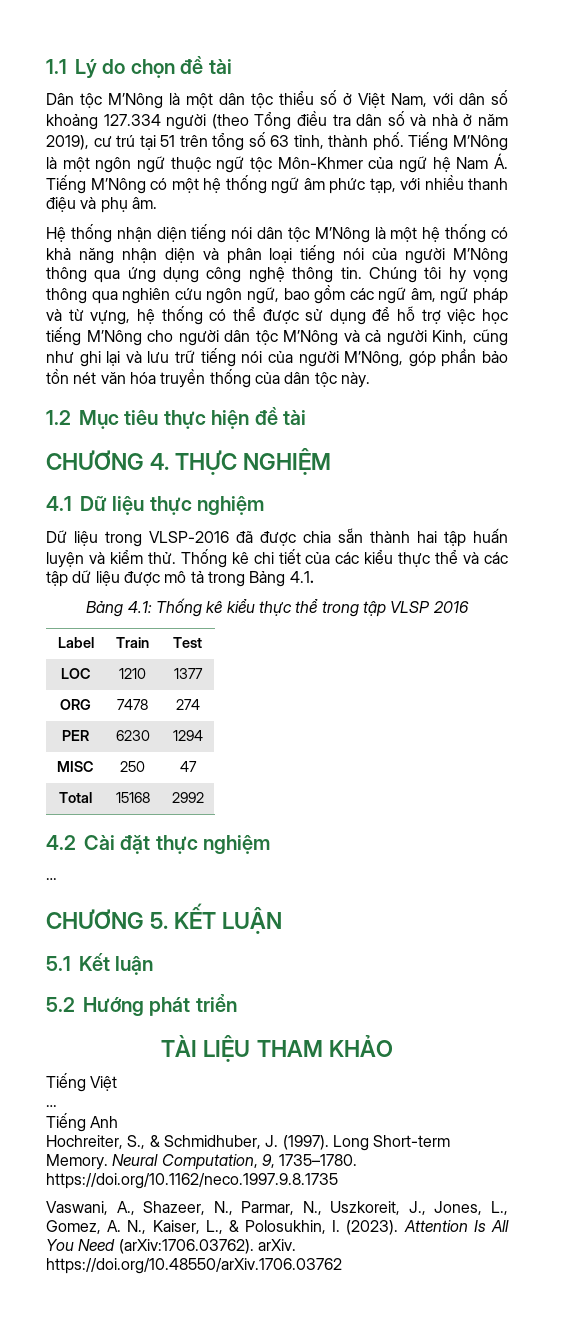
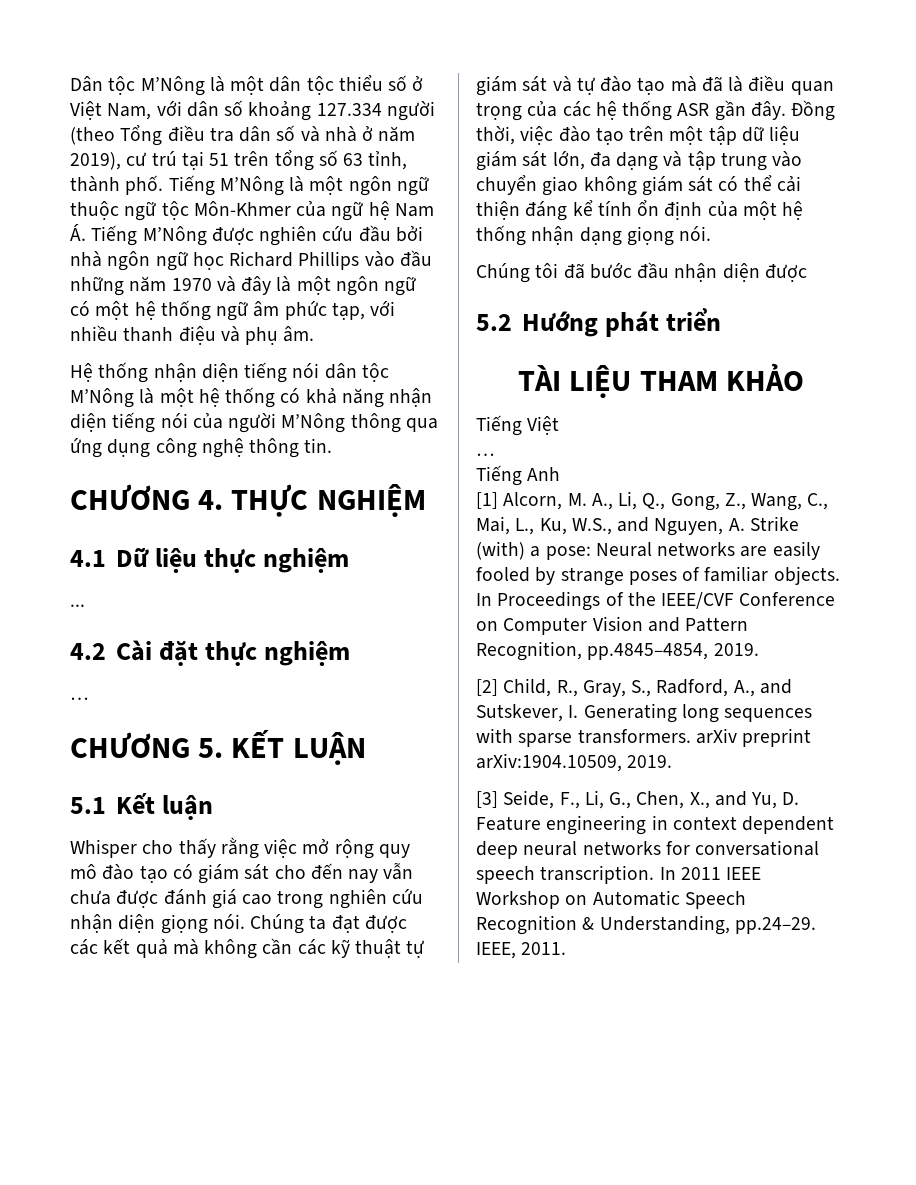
[46,56,232,79] 1.1 Lý do chọn đề tài // -> (70, 84) none
(146, 186) none -> [211,225,423,246] [70,250,432,271] [70,276,417,296] được nghiên cứu đầu bởi nhà ngôn ngữ học Richard Phillips vào đầu những năm 1970 và đây là một ngôn ngữ
[202,248,293,264] và phân loại -> (107, 422) none
[368,267,509,283] [46,285,508,304] [46,306,509,325] [46,327,509,346] [46,348,509,367] [46,369,370,388] [46,407,306,429] Chúng tôi hy vọng thông qua nghiên cứu ngôn ngữ, bao gồm các ngữ âm, ngữ pháp và từ vựng, hệ thống có thể được sử dụng để hỗ trợ việc học tiếng M’Nông cho người dân tộc M’Nông và cả người Kinh, cũng như ghi lại và lưu trữ tiếng nói của người M’Nông, góp phần bảo tồn nét văn hóa truyền thống của dân tộc này. // 1.2 Mục tiêu thực hiện đề tài -> (333, 445) none
[46,528,508,547] [46,549,509,568] [46,570,314,587] [86,598,469,617] [57,637,94,648] [116,637,149,648] [173,637,202,648] [60,668,91,679] [119,668,146,679] [173,668,203,679] [60,699,91,710] [117,699,148,710] [175,699,200,710] [62,730,89,741] [115,730,150,741] [172,730,203,741] [57,761,94,772] [120,761,145,772] [179,761,197,772] [59,792,92,803] [115,792,150,803] [171,792,204,803] Dữ liệu trong VLSP-2016 đã được chia sẵn thành hai tập huấn luyện và kiểm thử. Thống kê chi tiết của các kiểu thực thể và các tập dữ liệu được mô tả trong Bảng 4.1. // Bảng 4.1: Thống kê kiểu thực thể trong tập VLSP 2016 // Label | Train | Test // LOC | 1210 | 1377 // ORG | 7478 | 274 // PER | 6230 | 1294 // MISC | 250 | 47 // Total | 15168 | 2992 -> [70,604,85,607] ...
(154, 965) none -> [70,837,410,859] [70,863,414,884] [70,889,423,909] [70,914,407,934] [70,938,425,959] [476,75,834,96] [476,100,836,121] [476,126,801,145] [476,151,803,171] [476,175,801,196] [476,200,804,221] [476,225,712,246] [476,262,807,283] // Whisper cho thấy rằng việc mở rộng quy mô đào tạo có giám sát cho đến nay vẫn chưa được đánh giá cao trong nghiên cứu nhận diện giọng nói. Chúng ta đạt được các kết quả mà không cần các kỹ thuật tự giám sát và tự đào tạo mà đã là điều quan trọng của các hệ thống ASR gần đây. Đồng thời, việc đào tạo trên một tập dữ liệu giám sát lớn, đa dạng và tập trung vào chuyển giao không giám sát có thể cải thiện đáng kể tính ổn định của một hệ thống nhận dạng giọng nói. // Chúng tôi đã bước đầu nhận diện được
[46,1135,451,1151] [46,1154,358,1170] [46,1173,338,1189] [46,1201,508,1215] [46,1220,510,1235] [46,1239,296,1254] [46,1258,342,1274] Hochreiter, S., & Schmidhuber, J. (1997). Long Short-term Memory. Neural Computation, 9, 1735–1780. https://doi.org/10.1162/neco.1997.9.8.1735 // Vaswani, A., Shazeer, N., Parmar, N., Uszkoreit, J., Jones, L., Gomez, A. N., Kaiser, L., & Polosukhin, I. (2023). Attention Is All You Need (arXiv:1706.03762). arXiv. https://doi.org/10.48550/arXiv.1706.03762 -> [476,491,829,511] [476,516,799,536] [476,541,820,560] [476,566,840,586] [476,591,836,611] [476,616,749,635] [476,641,759,661] [476,678,792,697] [476,703,813,723] [476,728,812,747] [476,753,673,772] [476,790,800,809] [476,815,835,835] [476,840,820,859] [476,865,762,884] [476,890,746,909] [476,915,816,935] [476,942,567,959] [1] Alcorn, M. A., Li, Q., Gong, Z., Wang, C., Mai, L., Ku, W.S., and Nguyen, A. Strike (with) a pose: Neural networks are easily fooled by strange poses of familiar objects. In Proceedings of the IEEE/CVF Conference on Computer Vision and Pattern Recognition, pp.4845–4854, 2019. // [2] Child, R., Gray, S., Radford, A., and Sutskever, I. Generating long sequences with sparse transformers. arXiv preprint arXiv:1904.10509, 2019. // [3] Seide, F., Li, G., Chen, X., and Yu, D. Feature engineering in context dependent deep neural networks for conversational speech transcription. In 2011 IEEE Workshop on Automatic Speech Recognition & Understanding, pp.24–29. IEEE, 2011.

